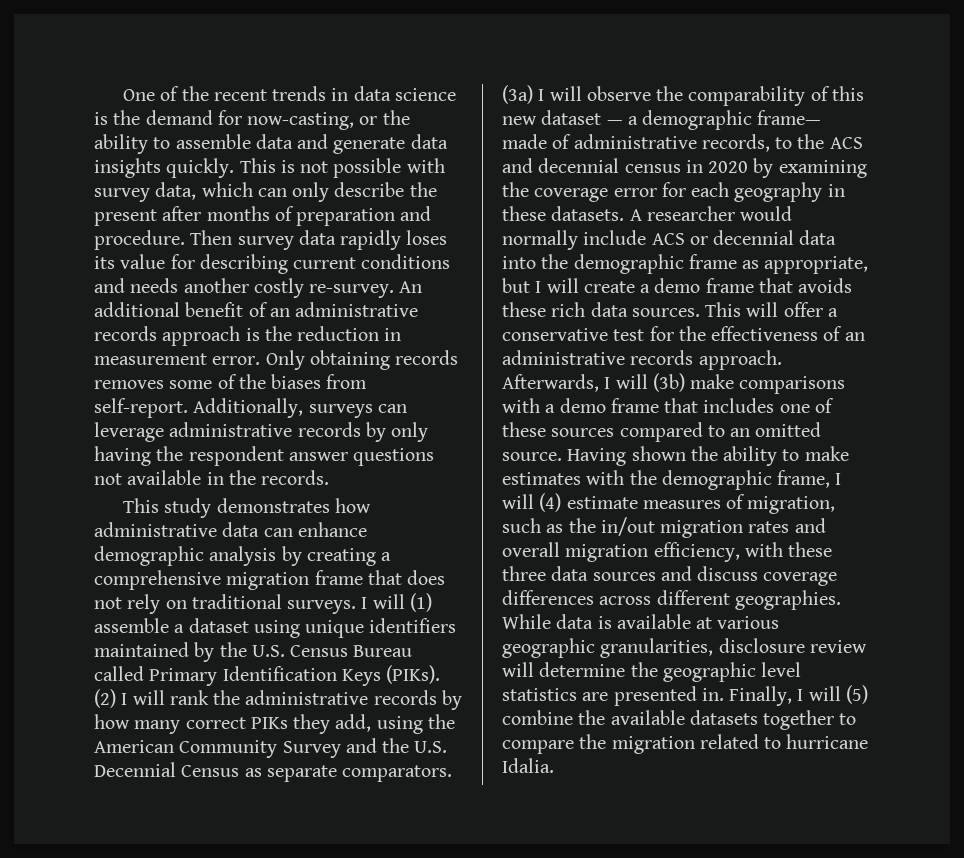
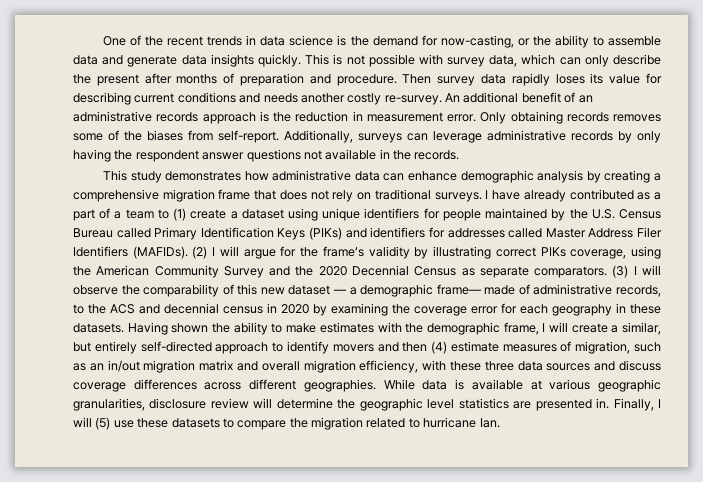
[372,593,432,612] [94,618,169,633] will (1) assemble -> [492,189,662,202] [73,208,227,221] have already contributed as a part of a team to (1) create
(457, 625) none -> [423,208,481,221] for people
[386,665,441,684] [94,689,462,710] [94,714,372,734] (PIKs). (2) I will rank the administrative records by how many correct PIKs they add, -> [309,227,663,240] [73,246,627,259] (PIKs) and identifiers for addresses called Master Address Filer Identifiers (MAFIDs). (2) I will argue for the frame’s validity by illustrating correct PIKs coverage,
[414,741,448,753] U.S. -> [318,266,347,276] 2020
[502,85,533,104] (3a) -> [612,265,629,278] (3)
[629,206,793,221] [502,230,837,250] [502,254,869,274] [502,278,853,293] [502,302,838,317] [502,326,865,341] [502,350,782,370] [502,373,846,394] [502,398,834,413] [502,422,822,442] [502,452,562,461] A researcher would normally include ACS or decennial data into the demographic frame as appropriate, but I will create a demo frame that avoids these rich data sources. This will offer a conservative test for the effectiveness of an administrative records approach. Afterwards, I will (3b) make comparisons with a demo frame that includes one of these sources compared to an omitted source. -> (124, 328) none
(534, 501) none -> [571,322,661,335] [73,341,428,354] create a similar, but entirely self-directed approach to identify movers and then
[568,518,596,533] the -> [89,363,104,371] an
[748,521,790,533] rates -> [199,360,234,371] matrix
[502,710,835,730] combine the available datasets together -> [113,418,220,428] use these datasets
[502,758,554,773] Idalia. -> [479,418,500,428] Ian.

